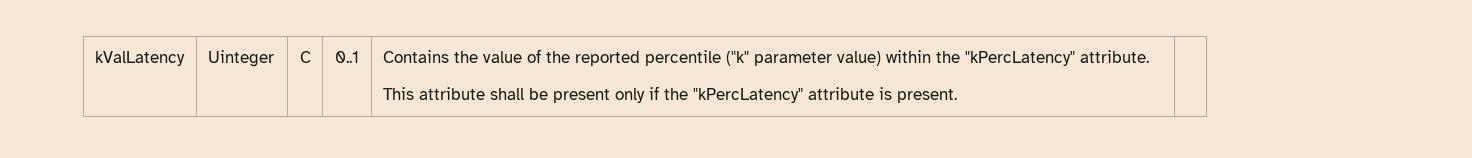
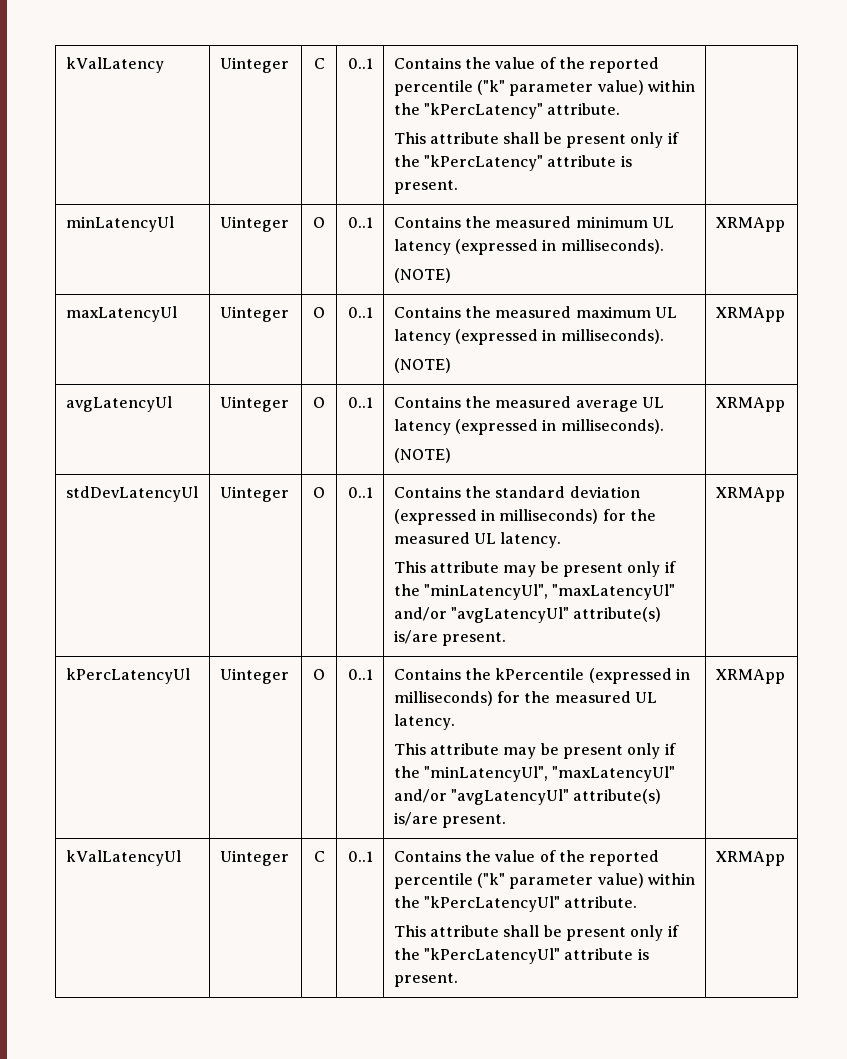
(957, 96) none -> [65,216,174,232] [219,216,289,232] [313,217,325,228] [347,217,373,228] [393,216,675,228] [393,239,664,255] [393,268,451,283] [715,217,785,232] [65,306,177,322] [219,306,289,322] [313,307,325,318] [347,307,373,318] [393,306,678,318] [393,329,664,345] [393,358,451,373] [715,307,785,322] [65,396,172,412] [219,396,289,412] [313,397,325,408] [347,397,373,408] [393,396,665,412] [393,419,664,435] [393,448,451,463] [715,397,785,412] [65,486,198,502] [219,486,289,502] [313,487,325,498] [347,487,373,498] [393,486,640,498] [393,509,657,525] [393,532,562,548] [393,561,676,577] [393,584,676,600] [393,607,662,623] [393,630,507,646] [715,487,785,502] [65,668,190,684] [219,668,289,684] [313,669,325,680] [347,669,373,680] [393,668,691,684] [393,691,658,706] [393,714,455,730] [393,743,676,759] [393,766,676,782] [393,789,662,805] [393,812,507,828] [715,669,785,684] [65,850,181,866] [219,850,289,866] [313,851,325,862] [347,851,373,862] [393,850,660,866] [393,873,696,889] [393,896,638,912] [393,925,679,941] [393,948,649,964] [393,973,458,987] [715,851,785,866] // minLatencyUl | Uinteger | O | 0..1 | Contains the measured minimum UL latency (expressed in milliseconds). // (NOTE) | XRMApp // maxLatencyUl | Uinteger | O | 0..1 | Contains the measured maximum UL latency (expressed in milliseconds). // (NOTE) | XRMApp // avgLatencyUl | Uinteger | O | 0..1 | Contains the measured average UL latency (expressed in milliseconds). // (NOTE) | XRMApp // stdDevLatencyUl | Uinteger | O | 0..1 | Contains the standard deviation (expressed in milliseconds) for the measured UL latency. // This attribute may be present only if the "minLatencyUl", "maxLatencyUl" and/or "avgLatencyUl" attribute(s) is/are present. | XRMApp // kPercLatencyUl | Uinteger | O | 0..1 | Contains the kPercentile (expressed in milliseconds) for the measured UL latency. // This attribute may be present only if the "minLatencyUl", "maxLatencyUl" and/or "avgLatencyUl" attribute(s) is/are present. | XRMApp // kValLatencyUl | Uinteger | C | 0..1 | Contains the value of the reported percentile ("k" parameter value) within the "kPercLatencyUl" attribute. // This attribute shall be present only if the "kPercLatencyUl" attribute is present. | XRMApp

